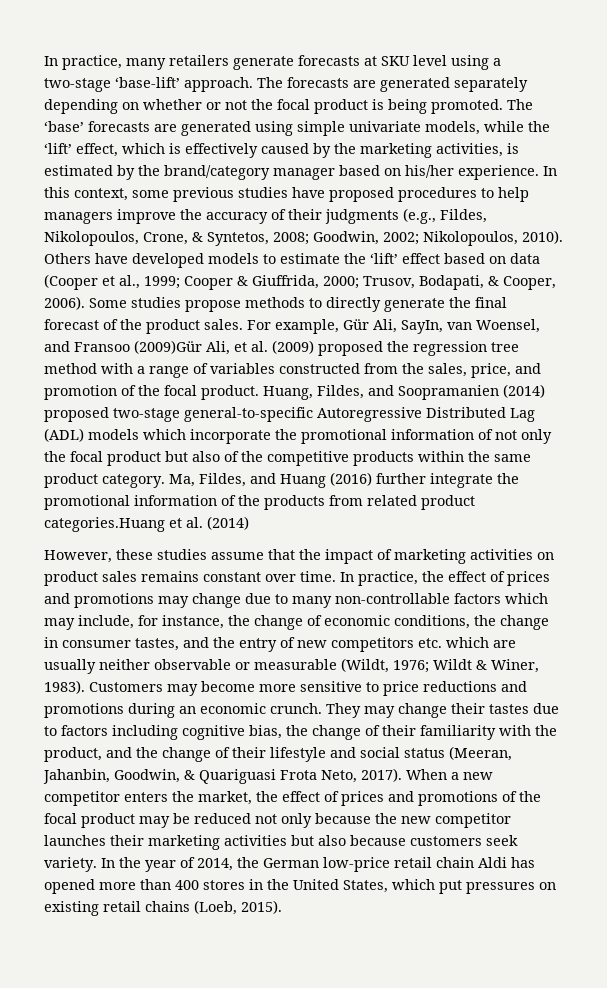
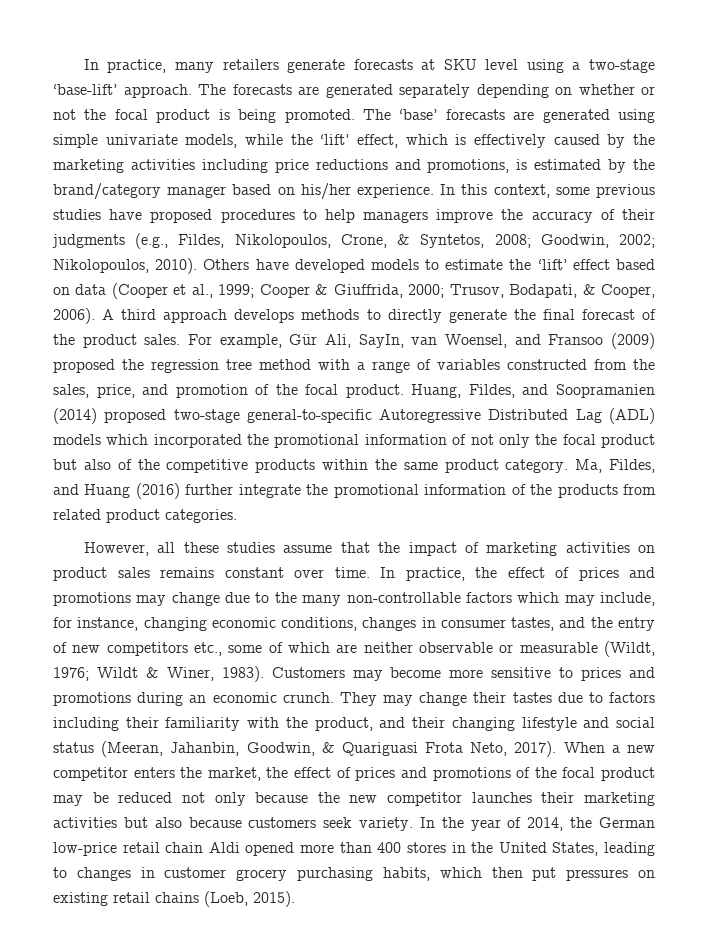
[436,143,503,157] activities, -> [130,159,510,173] activities including price reductions and promotions,
[89,297,241,312] Some studies propose -> [102,309,295,323] A third approach develops
[134,340,268,355] (2009)Gür Ali, et al. -> (604, 339) none
[190,429,271,444] incorporate -> [153,434,242,448] incorporated
[44,516,249,532] categories.Huang et al. (2014) -> [165,509,237,523] categories.
(112, 556) none -> [157,542,176,553] all
(288, 599) none -> [274,592,297,603] the
[228,615,549,630] the change of economic conditions, the change -> [143,617,417,631] changing economic conditions, changes
[418,638,442,648] etc. -> [194,642,283,656] etc., some of
[44,659,96,674] usually -> (358, 648) none
[383,681,497,696] price reductions -> [581,667,622,681] prices
[182,725,380,740] cognitive bias, the change of -> (119, 724) none
[136,747,266,762] the change of their -> [412,717,515,731] their changing
[511,857,535,868] has -> (240, 847) none
[392,879,435,890] which -> [604,842,656,856] [53,867,523,881] leading to changes in customer grocery purchasing habits, which then

